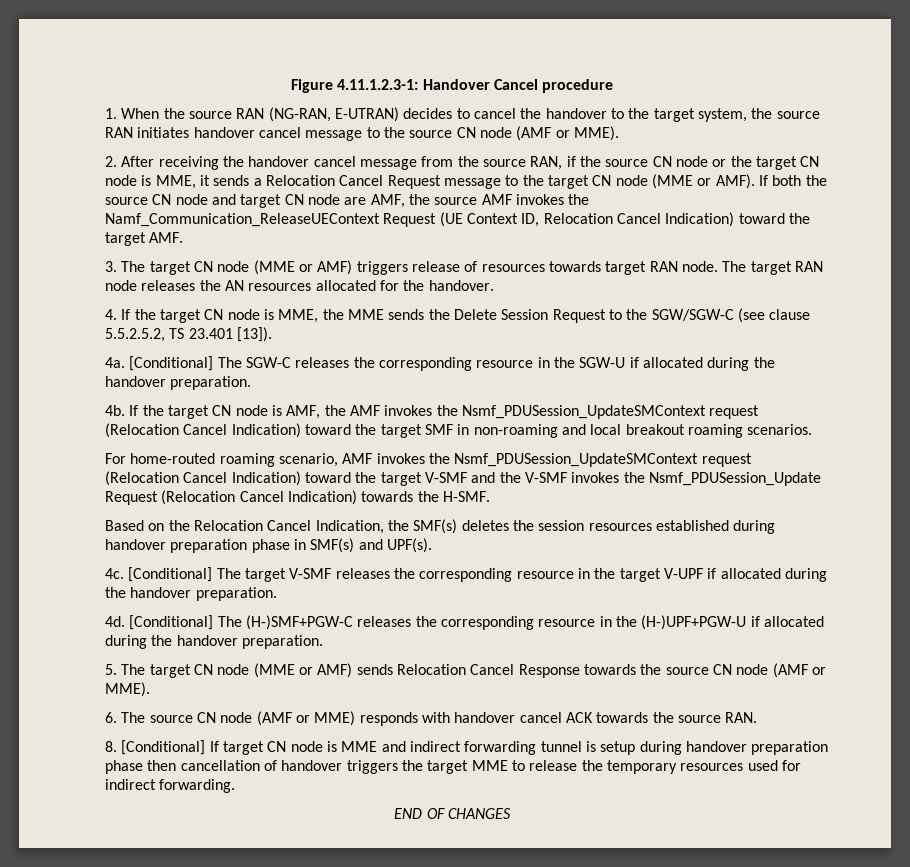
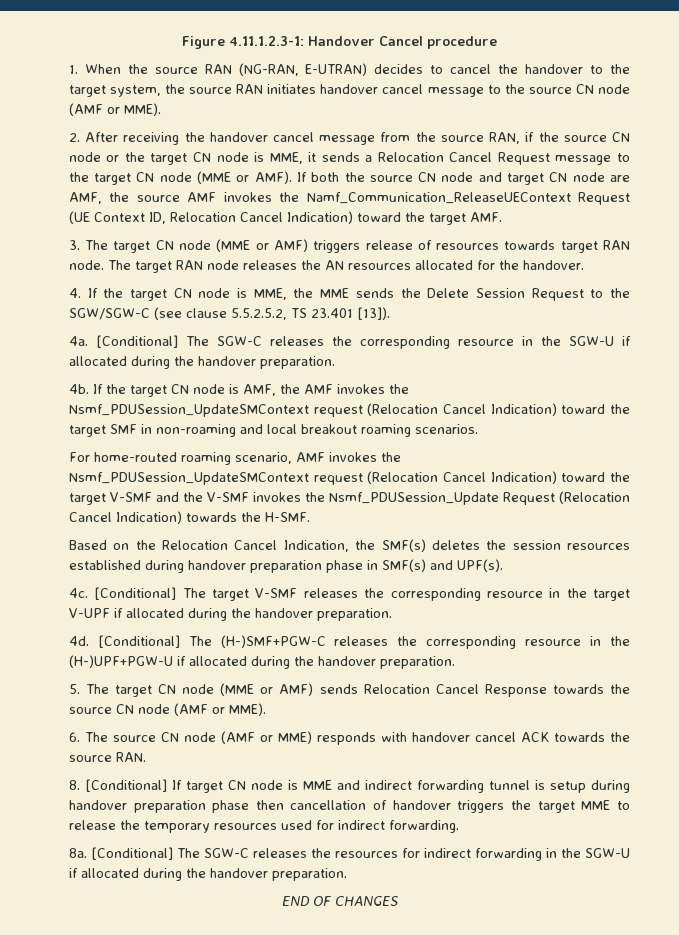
(236, 786) none -> [68,847,630,861] [68,868,347,881] // 8a. [Conditional] The SGW-C releases the resources for indirect forwarding in the SGW-U if allocated during the handover preparation.

